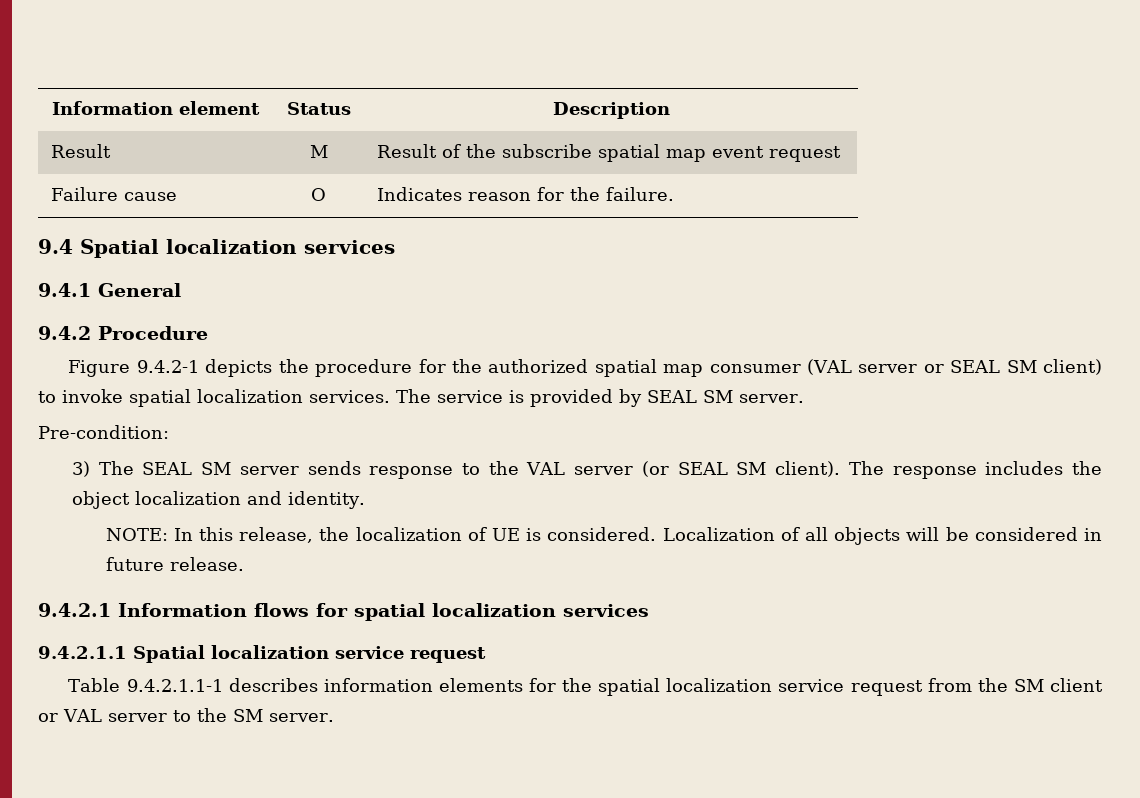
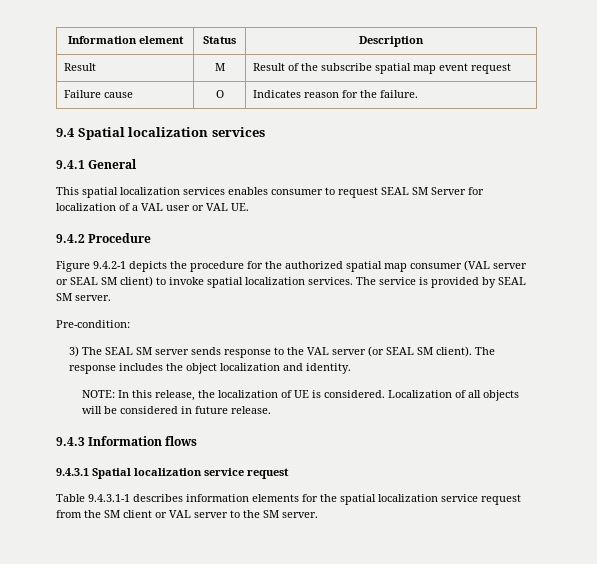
(181, 290) none -> [56,187,484,198] [56,203,249,211] // This spatial localization services enables consumer to request SEAL SM Server for localization of a VAL user or VAL UE.
[38,603,111,617] 9.4.2.1 -> [56,437,85,446] 9.4.3
[316,603,649,621] [38,646,127,659] for spatial localization services // 9.4.2.1.1 -> [56,468,89,476] // 9.4.3.1
[126,679,223,692] 9.4.2.1.1-1 -> [88,494,130,502] 9.4.3.1-1

